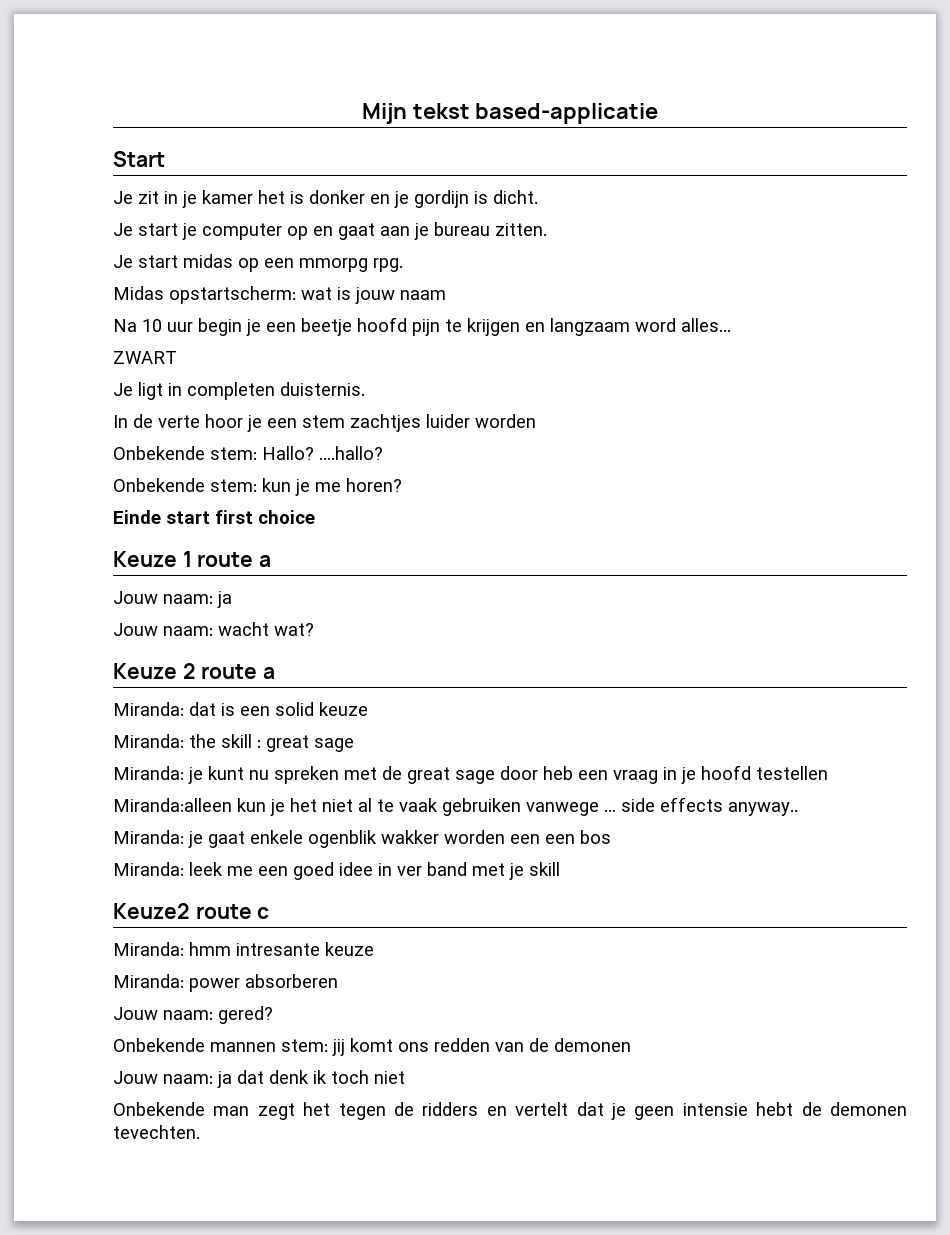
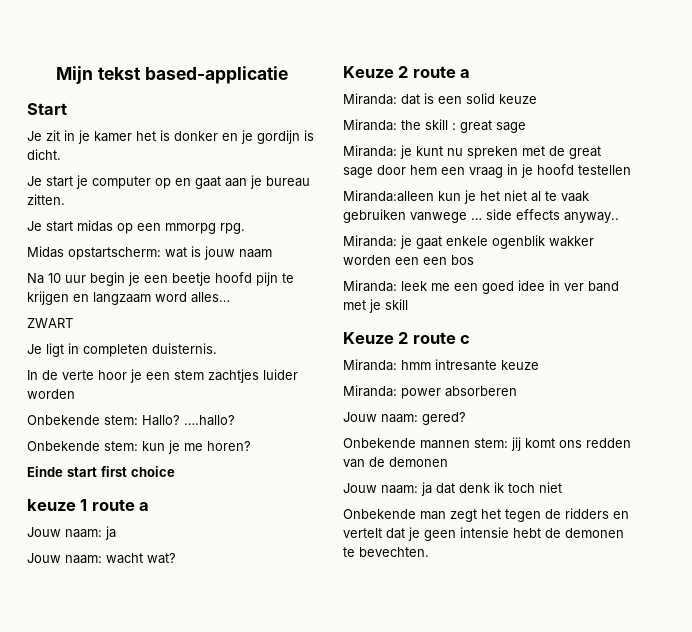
[113,551,177,567] Keuze -> [27,499,76,511] keuze
[543,766,573,780] heb -> [410,165,437,175] hem
[113,903,190,919] Keuze2 -> [343,332,409,344] Keuze 2
[113,1125,200,1139] tevechten. -> [343,547,429,557] te bevechten.

